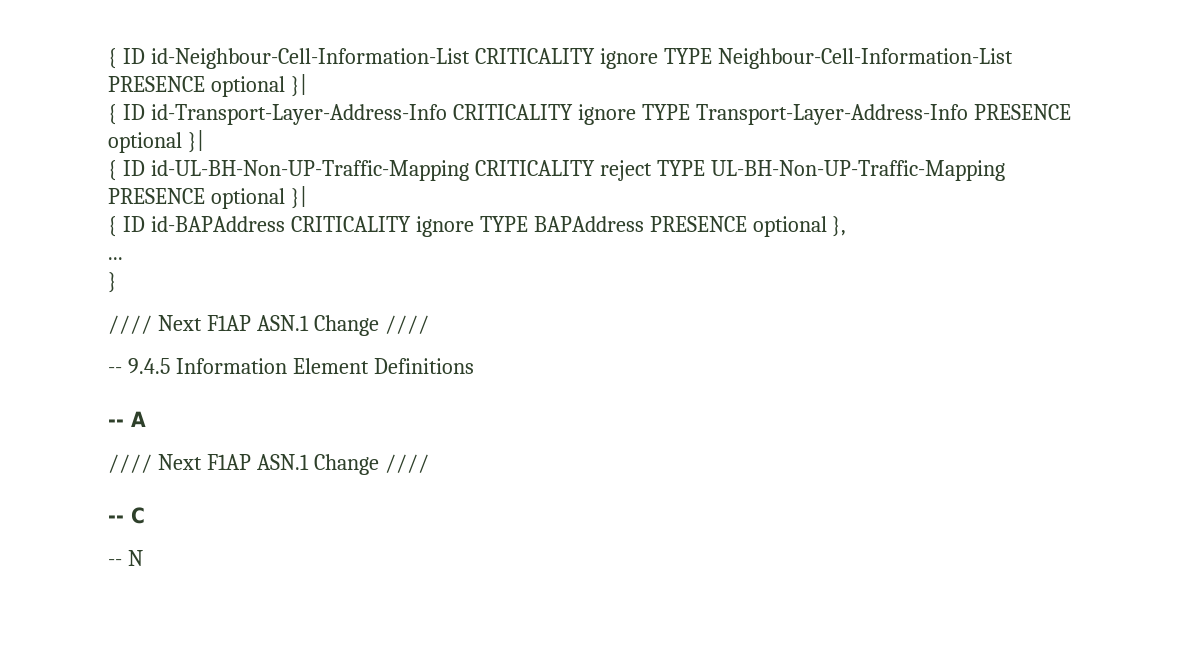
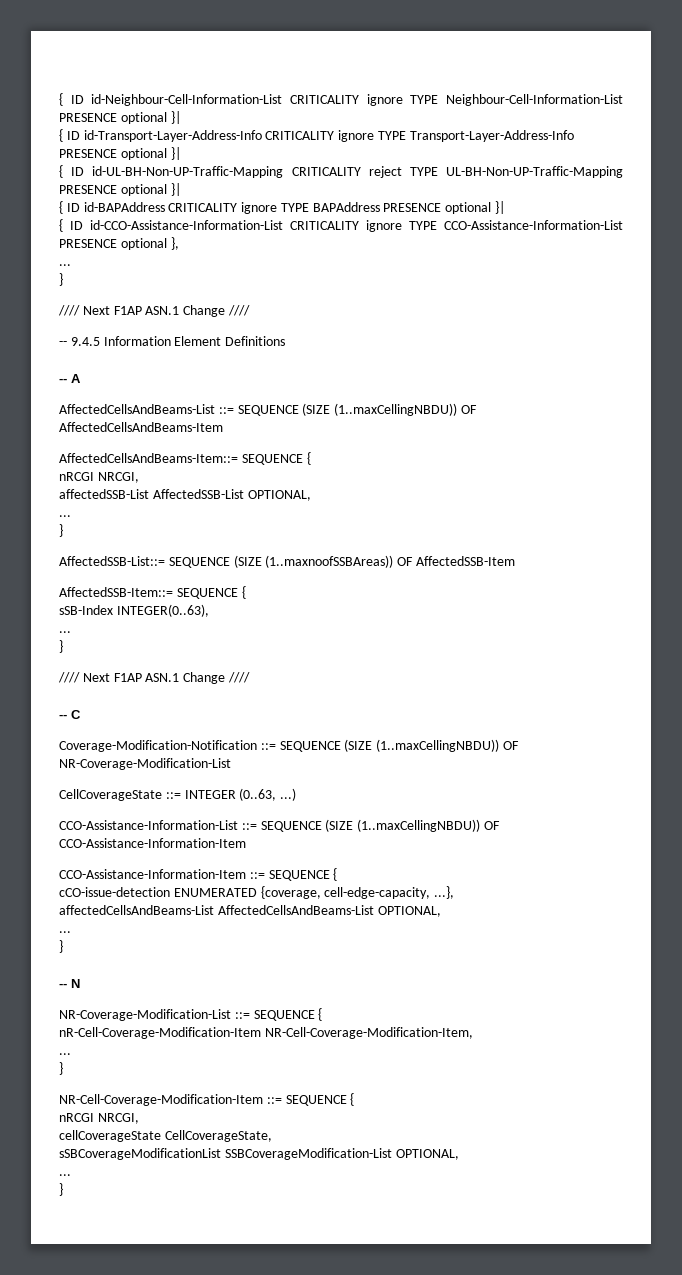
(827, 226) none -> [495,201,506,214] [59,219,623,232] [59,238,167,250] }| // { ID id-CCO-Assistance-Information-List CRITICALITY ignore TYPE CCO-Assistance-Information-List PRESENCE optional
(146, 419) none -> [59,403,477,416] [59,422,223,432] [59,452,311,465] [59,472,139,483] [59,489,311,501] [59,515,71,517] [59,524,63,537] [59,555,515,568] [59,586,246,599] [59,604,209,617] [59,631,71,633] [59,640,63,653] // AffectedCellsAndBeams-List ::= SEQUENCE (SIZE (1..maxCellingNBDU)) OF AffectedCellsAndBeams-Item // AffectedCellsAndBeams-Item::= SEQUENCE { // nRCGI NRCGI, // affectedSSB-List AffectedSSB-List OPTIONAL, // ... // } // AffectedSSB-List::= SEQUENCE (SIZE (1..maxnoofSSBAreas)) OF AffectedSSB-Item // AffectedSSB-Item::= SEQUENCE { // sSB-Index INTEGER(0..63), // ... // }
[108,550,143,566] -- N -> [59,739,519,752] [59,758,231,770] [59,788,297,801] [59,819,500,832] [59,838,246,848] [59,868,338,881] [59,886,455,899] [59,905,441,917] [59,931,71,933] [59,940,63,953] [59,979,80,988] [59,1008,323,1021] [59,1027,473,1039] [59,1053,71,1055] [59,1062,63,1075] [59,1093,355,1106] [59,1113,139,1124] [59,1130,272,1142] [59,1148,459,1160] [59,1174,71,1176] [59,1183,63,1196] Coverage-Modification-Notification ::= SEQUENCE (SIZE (1..maxCellingNBDU)) OF NR-Coverage-Modification-List // CellCoverageState ::= INTEGER (0..63, ...) // CCO-Assistance-Information-List ::= SEQUENCE (SIZE (1..maxCellingNBDU)) OF CCO-Assistance-Information-Item // CCO-Assistance-Information-Item ::= SEQUENCE { // cCO-issue-detection ENUMERATED {coverage, cell-edge-capacity, ...}, // affectedCellsAndBeams-List AffectedCellsAndBeams-List OPTIONAL, // ... // } // -- N // NR-Coverage-Modification-List ::= SEQUENCE { // nR-Cell-Coverage-Modification-Item NR-Cell-Coverage-Modification-Item, // ... // } // NR-Cell-Coverage-Modification-Item ::= SEQUENCE { // nRCGI NRCGI, // cellCoverageState CellCoverageState, // sSBCoverageModificationList SSBCoverageModification-List OPTIONAL, // ... // }

